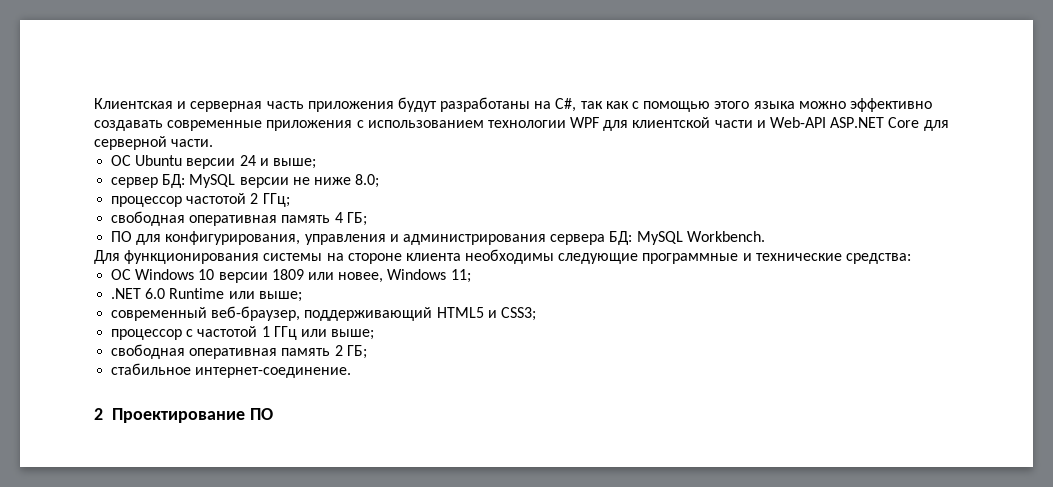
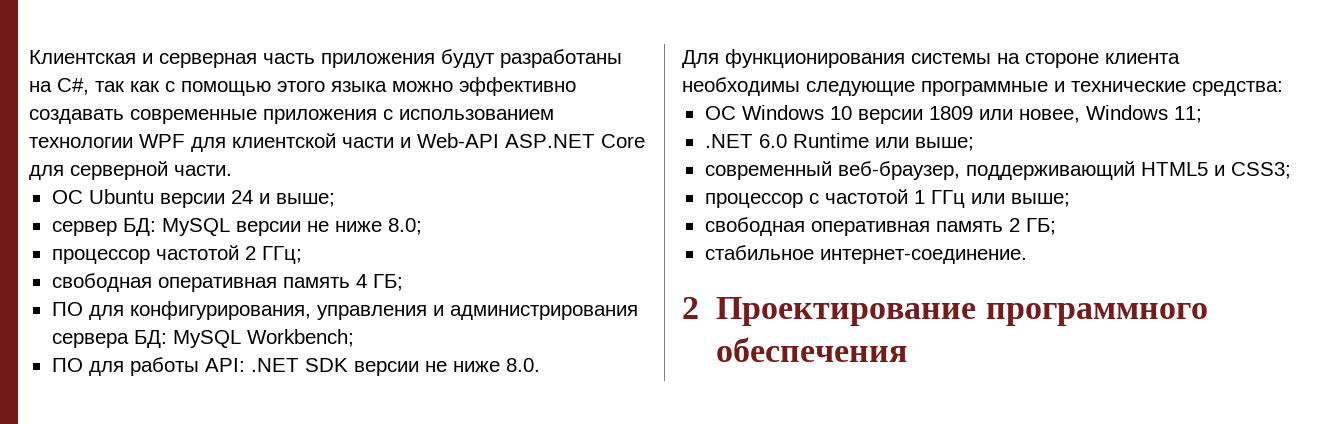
[686,231,765,242] Workbench. -> [246,329,354,347] [51,357,540,376] Workbench; // ПО для работы API: .NET SDK версии не ниже 8.0.
[250,408,274,420] ПО -> [985,303,1208,326] [716,337,908,362] программного обеспечения

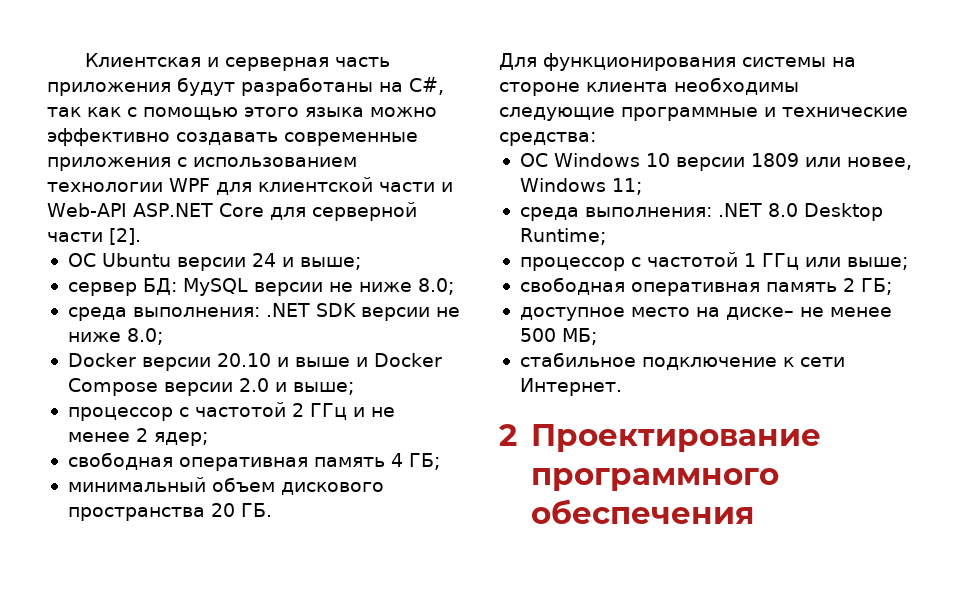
[174,165,232,176] части. -> [47,228,141,245] части [2].
[51,249,150,264] // процессор -> [67,303,460,321] [67,328,163,345] [67,353,442,371] [67,378,354,396] [67,407,189,421] // среда выполнения: .NET SDK версии не ниже 8.0; // Docker версии 20.10 и выше и Docker Compose версии 2.0 и выше; // процессор с
[261,246,302,264] ГГц; -> [309,403,395,420] [67,428,208,446] ГГц и не менее 2 ядер;
[51,301,638,320] [51,329,354,348] [51,357,540,376] ПО для конфигурирования, управления и администрирования сервера БД: MySQL Workbench; // ПО для работы API: .NET SDK версии не ниже 8.0. -> [67,477,384,495] [67,503,272,521] минимальный объем дискового пространства 20 ГБ.
[704,133,974,151] [704,161,1291,180] .NET 6.0 Runtime или выше; // современный веб-браузер, поддерживающий HTML5 и CSS3; -> [519,203,883,221] [519,228,606,245] среда выполнения: .NET 8.0 Desktop Runtime;
[704,245,1027,264] стабильное интернет-соединение. -> [519,307,892,321] [519,328,597,345] [519,352,845,370] [519,378,622,396] доступное место на диске– не менее 500 МБ; // стабильное подключение к сети Интернет.

